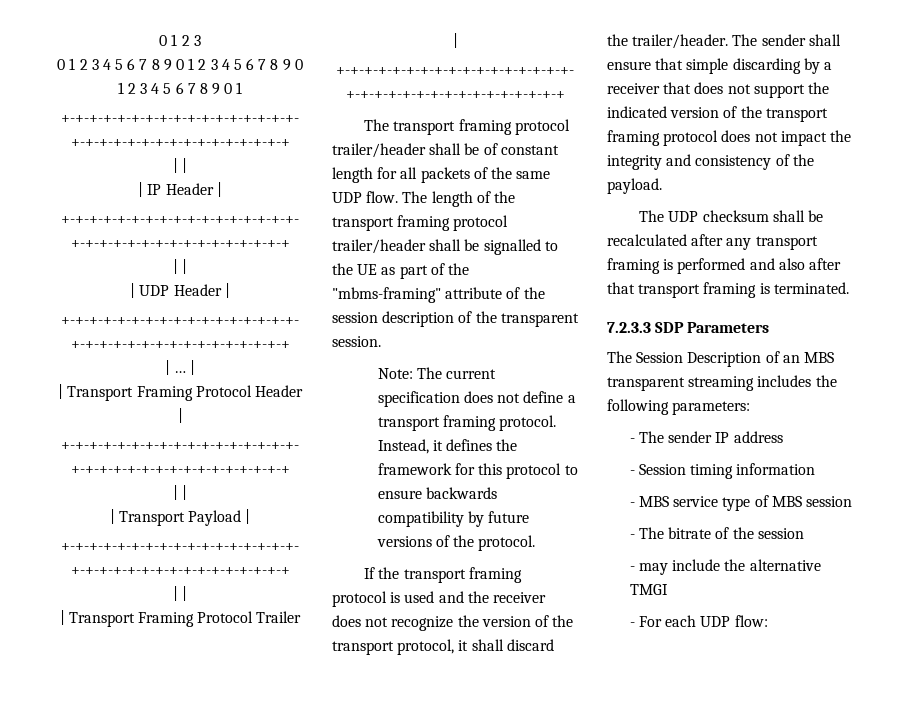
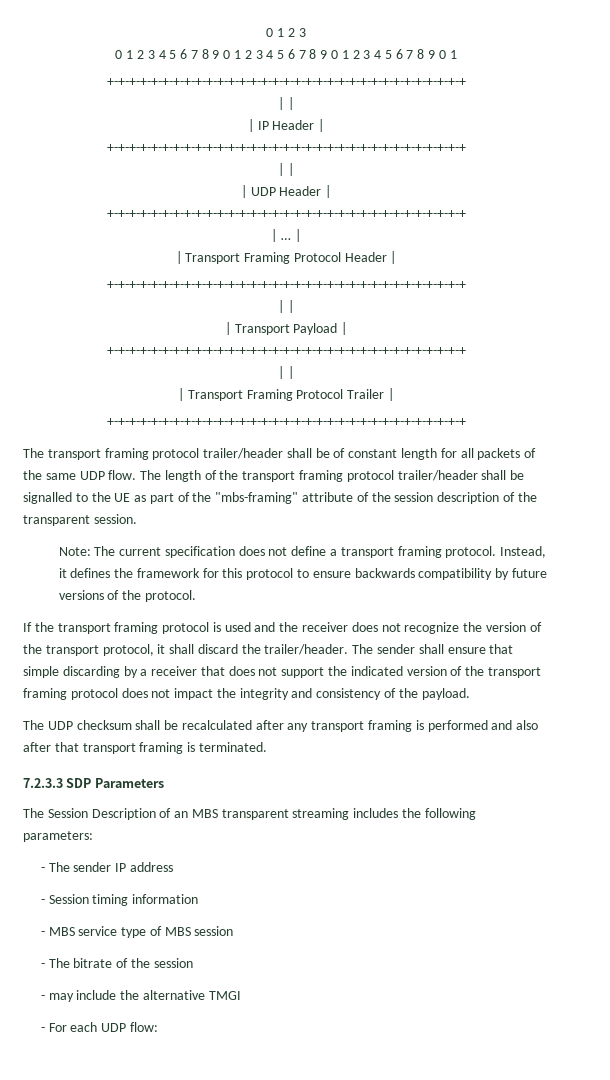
[332,287,441,303] "mbms-framing" -> [215,492,299,504] "mbs-framing"

